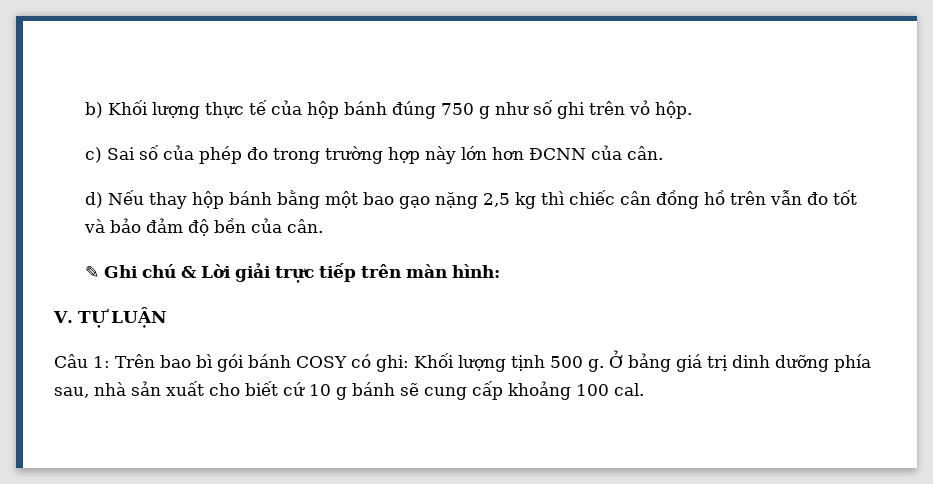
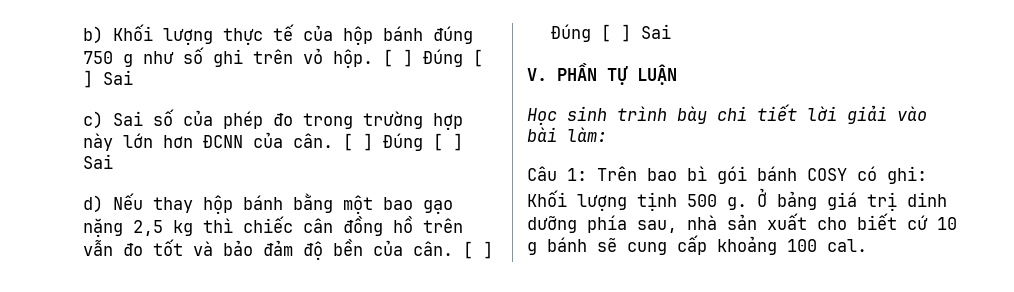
(692, 110) none -> [382,49,483,67] [82,70,133,88] [ ] Đúng [ ] Sai
(663, 153) none -> [342,133,463,151] [82,154,113,169] [ ] Đúng [ ] Sai
[84,263,500,283] // ✎ Ghi chú & Lời giải trực tiếp trên màn hình: -> [462,241,493,259] [550,24,671,42] [ ] Đúng [ ] Sai
(73, 317) none -> [557,63,597,81] PHẦN
(167, 317) none -> [527,104,927,125] [527,127,607,142] // Học sinh trình bày chi tiết lời giải vào bài làm:

